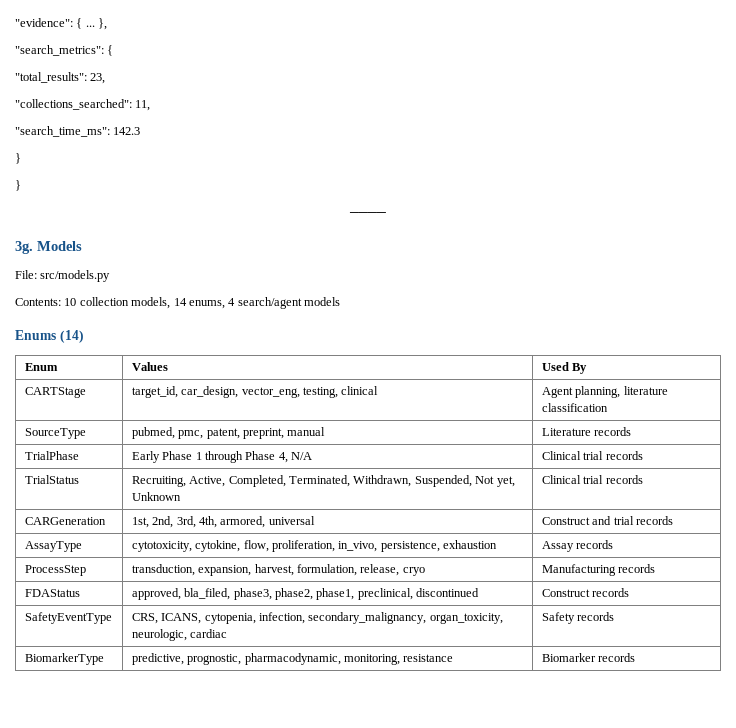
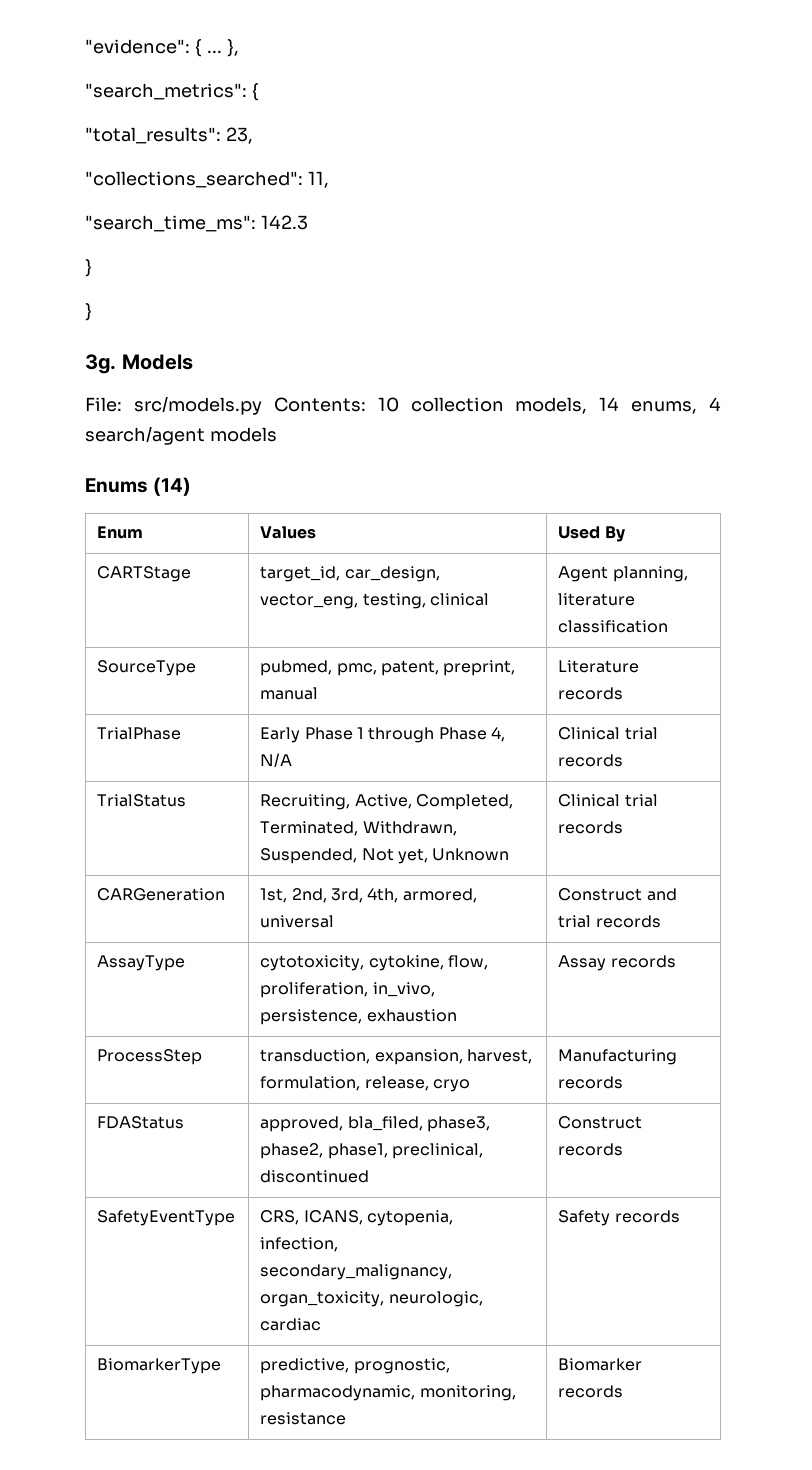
[349,212,386,216] // ──── -> (92, 312) none
(111, 276) // -> (262, 405) none

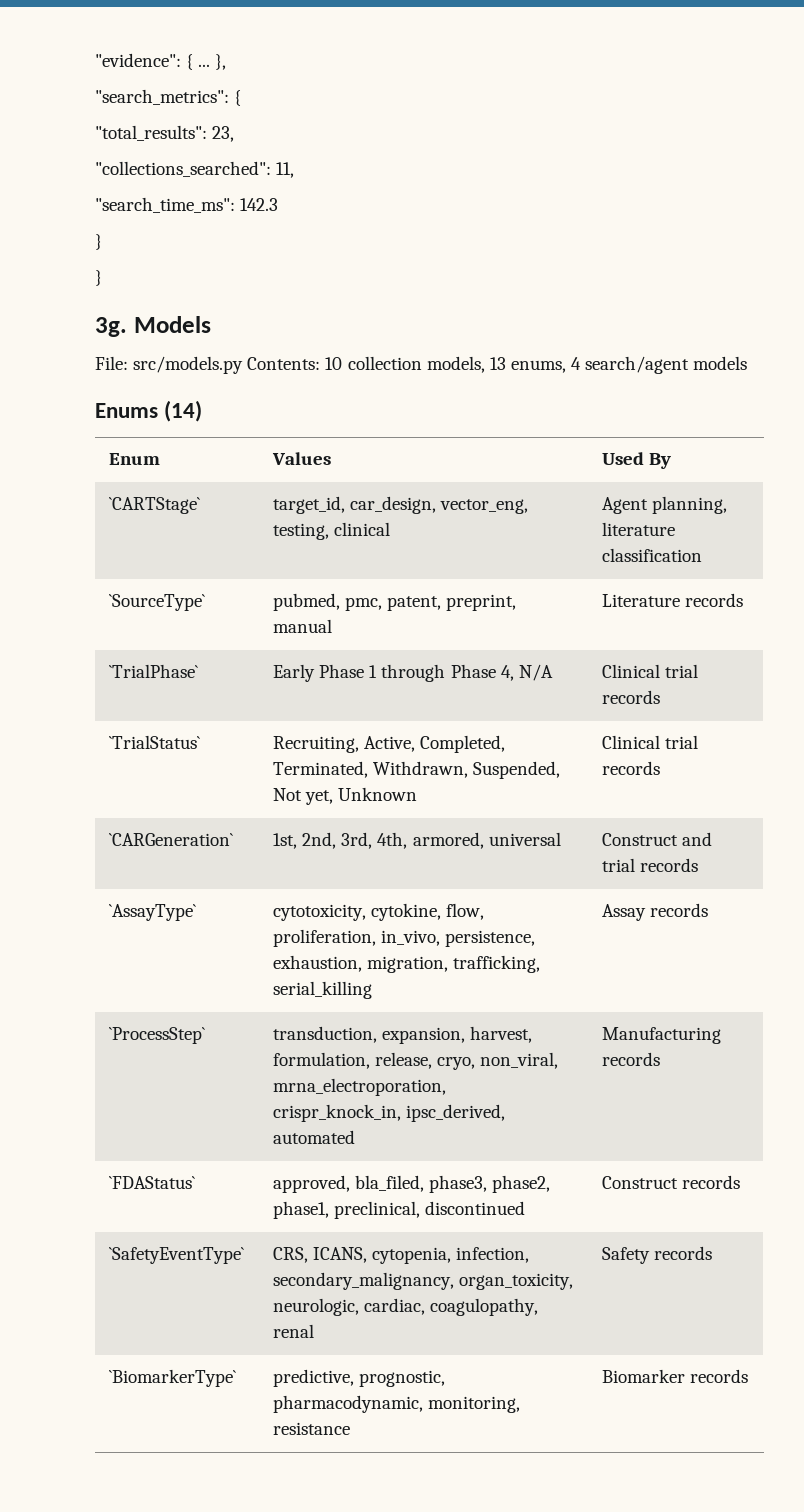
[599,397,620,411] 14 -> [489,357,506,370] 13
[97,566,192,582] CARTStage -> [109,497,201,514] `CARTStage`
[97,660,197,676] SourceType -> [109,594,206,611] `SourceType`
[97,727,182,740] TrialPhase -> [109,664,199,678] `TrialPhase`
[97,794,187,807] TrialStatus -> [109,735,201,749] `TrialStatus`
[97,888,226,901] CARGeneration -> [109,833,234,846] `CARGeneration`
[97,955,186,971] AssayType -> [109,904,197,921] `AssayType`
[366,1009,457,1022] exhaustion -> [273,955,541,973] [273,981,373,999] exhaustion, migration, trafficking, serial_killing
[97,1049,203,1065] ProcessStep -> [109,1027,206,1044] `ProcessStep`
[433,1079,471,1092] cryo -> [437,1052,559,1070] [273,1078,447,1096] [273,1104,506,1122] [273,1130,356,1144] cryo, non_viral, mrna_electroporation, crispr_knock_in, ipsc_derived, automated
[97,1116,185,1129] FDAStatus -> [109,1176,196,1189] `FDAStatus`
[97,1210,236,1226] SafetyEventType -> [109,1247,245,1264] `SafetyEventType`
[260,1318,322,1331] cardiac -> [364,1298,539,1316] [273,1324,315,1338] cardiac, coagulopathy, renal
[97,1358,222,1374] BiomarkerType -> [109,1369,237,1387] `BiomarkerType`

